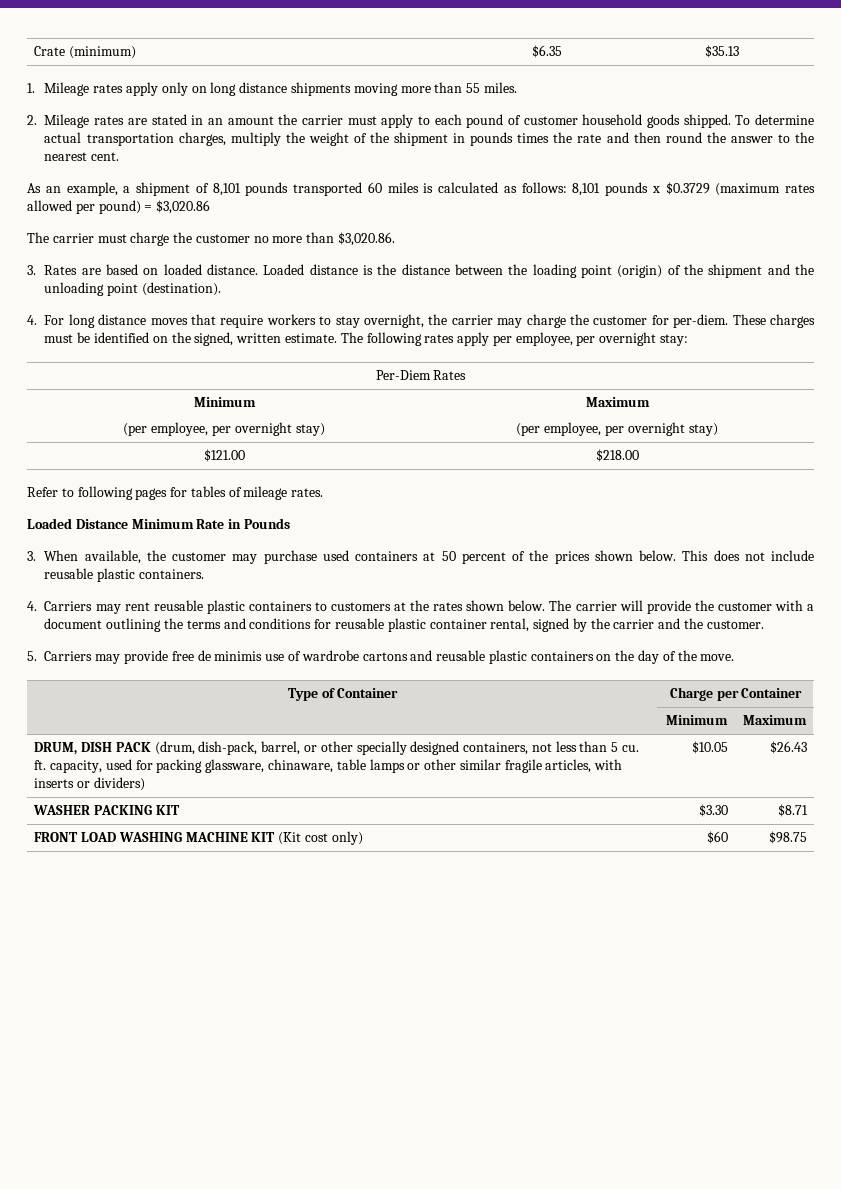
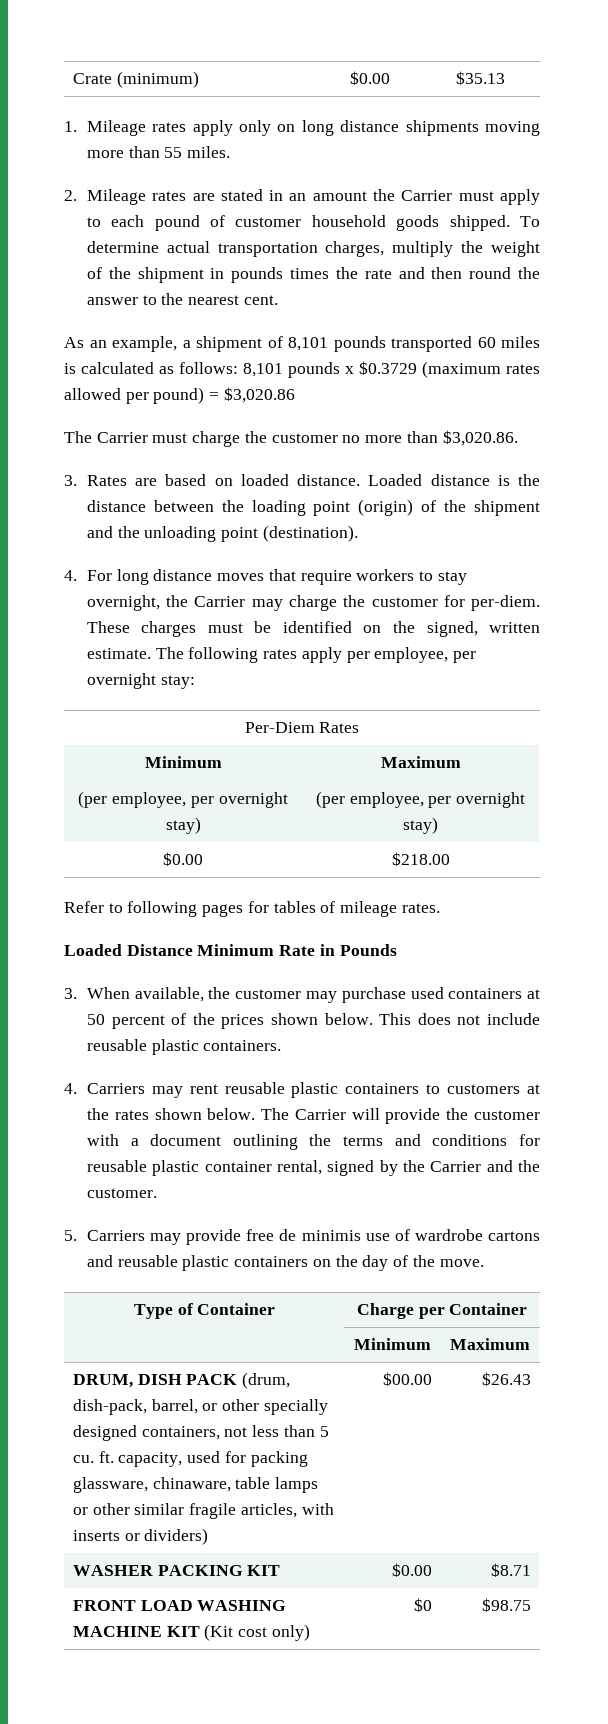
[531,45,562,58] $6.35 -> [349,71,390,85] $0.00
[301,115,343,125] carrier -> [401,190,453,201] Carrier
[52,233,94,243] carrier -> [96,432,148,443] Carrier
[451,315,493,325] carrier -> [194,596,246,607] Carrier
[203,449,245,462] $121.00 -> [163,852,203,866] $0.00
[575,601,617,611] carrier -> [294,1109,346,1120] Carrier
[613,619,655,629] carrier -> [430,1161,482,1172] Carrier
[691,741,728,754] $10.05 -> [383,1372,433,1386] $00.00
[698,804,728,817] $3.30 -> [392,1563,433,1577] $0.00
[706,831,728,844] $60 -> [414,1598,433,1612] $0

